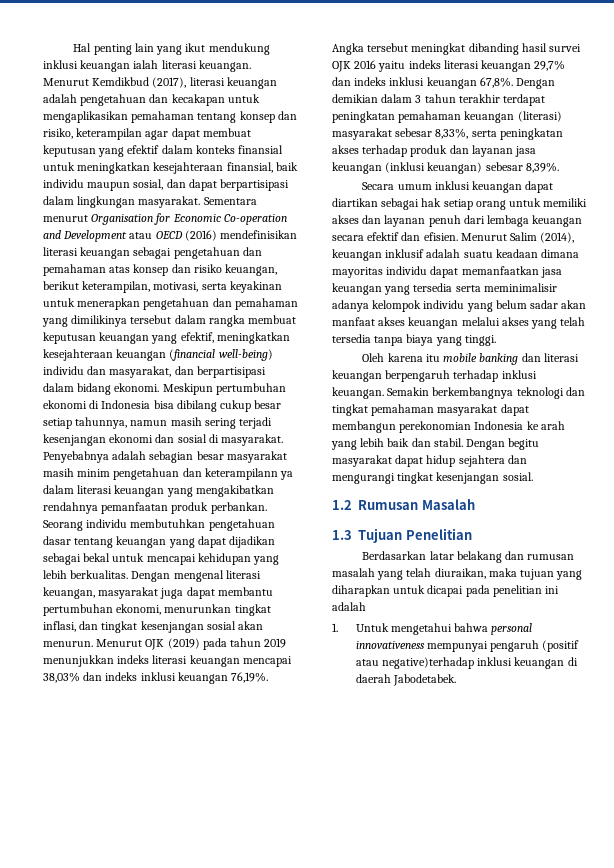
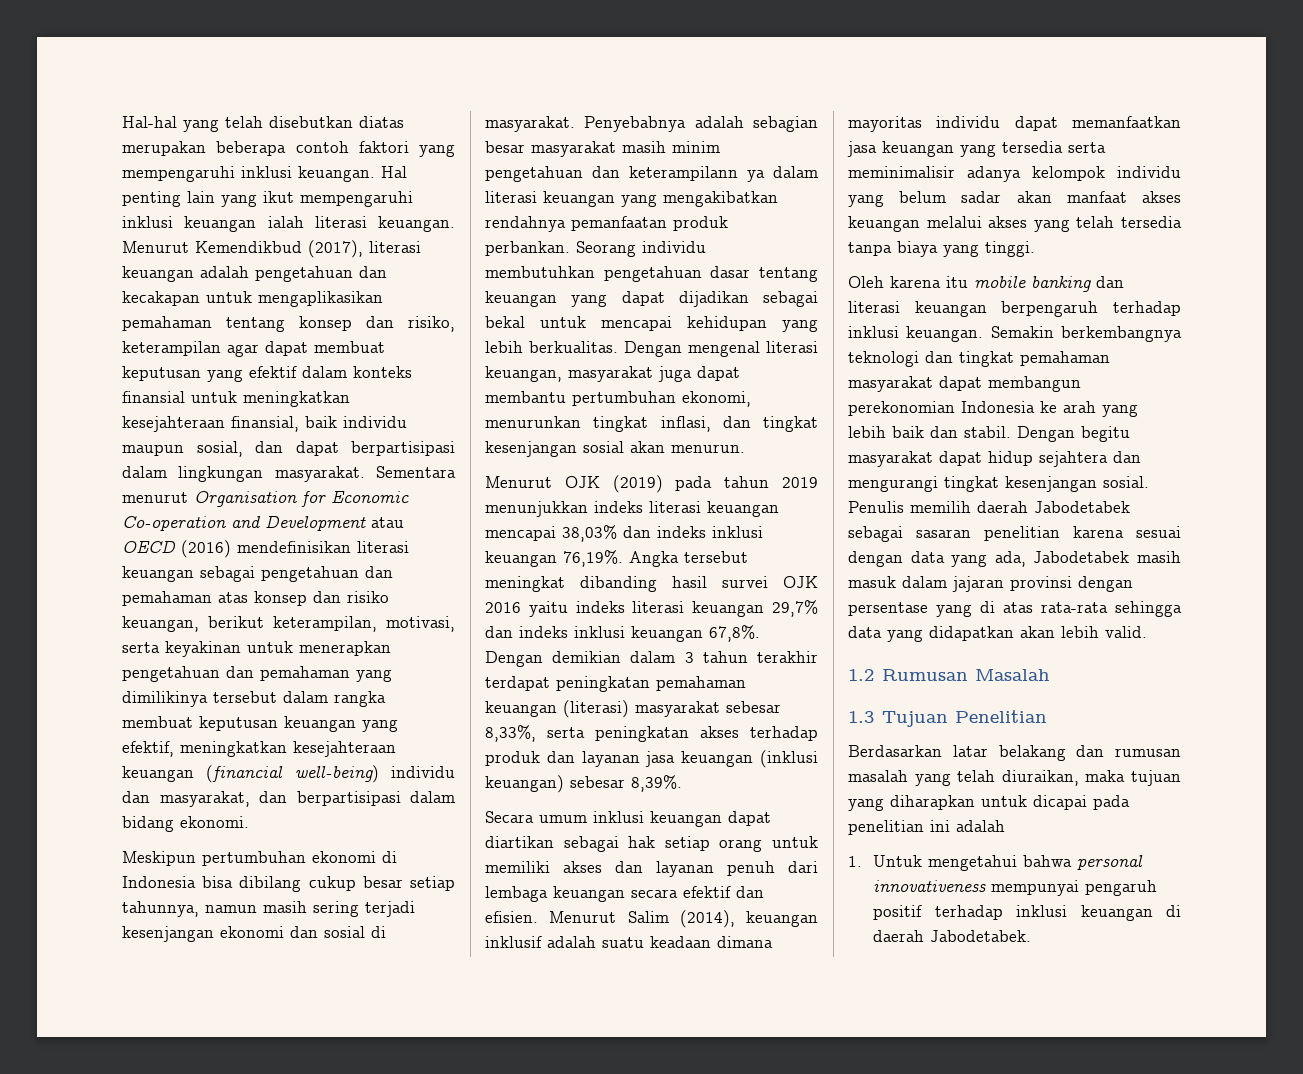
(73, 47) none -> [122,116,404,132] [122,141,455,157] [122,166,375,182] Hal-hal yang telah disebutkan diatas merupakan beberapa contoh faktori yang mempengaruhi inklusi keuangan.
[208,43,270,55] mendukung -> [300,191,413,207] mempengaruhi
[92,77,150,86] Kemdikbud -> [195,241,302,253] Kemendikbud
(160, 387) none -> (249, 822) //
(93, 644) none -> (745, 448) //
(533, 476) none -> [848,501,1130,513] [848,526,1181,542] [848,551,1181,567] [848,576,1133,592] [848,601,1182,617] [848,626,1147,642] Penulis memilih daerah Jabodetabek sebagai sasaran penelitian karena sesuai dengan data yang ada, Jabodetabek masih masuk dalam jajaran provinsi dengan persentase yang di atas rata-rata sehingga data yang didapatkan akan lebih valid.
[542,640,580,652] [355,657,474,669] (positif atau negative)terhadap -> [873,905,1003,920] positif terhadap

